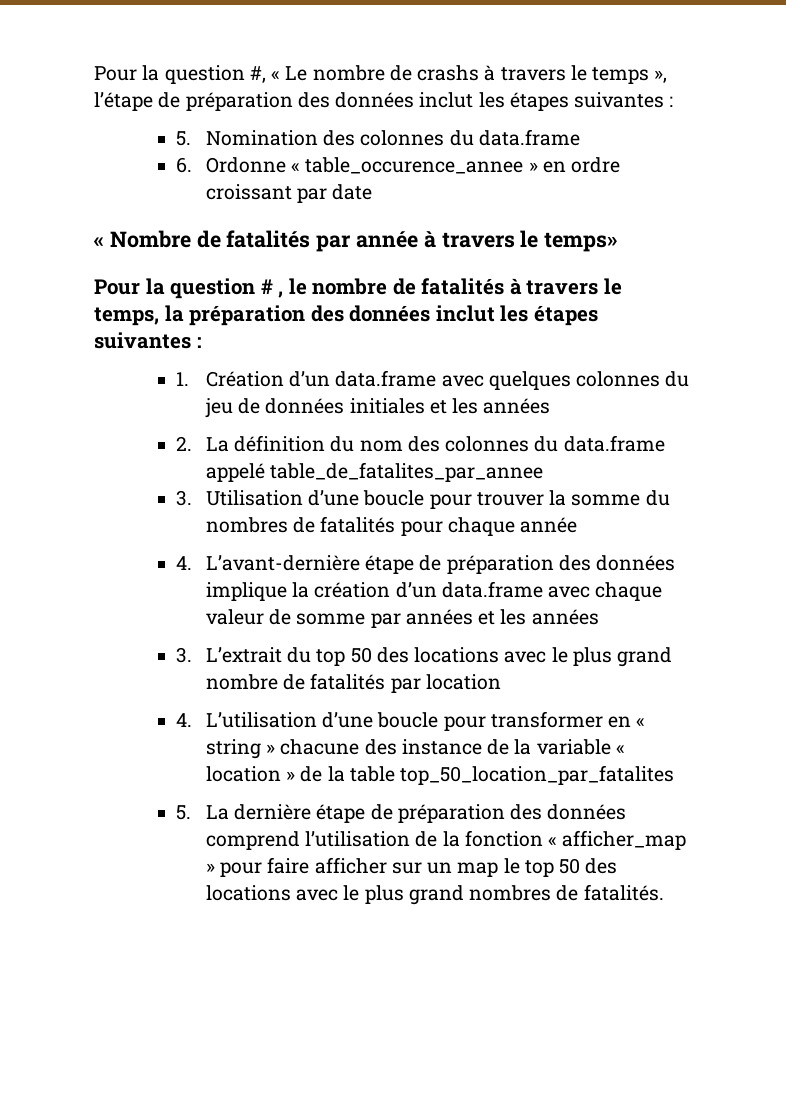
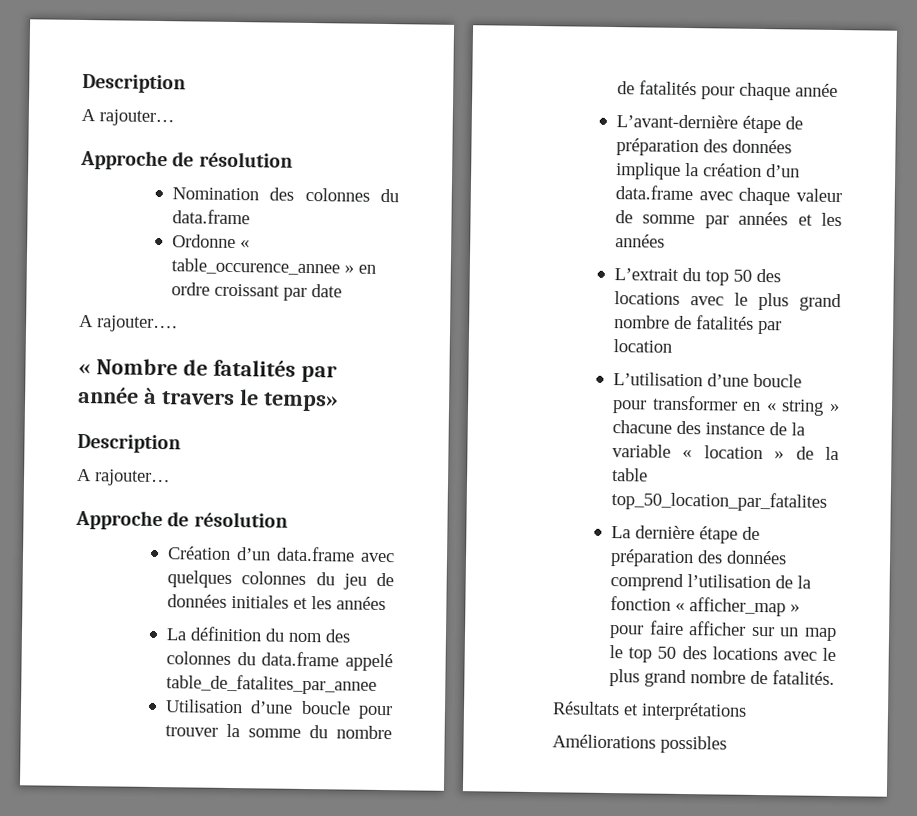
[94,65,668,84] [94,92,674,111] [175,131,191,146] Pour la question #, « Le nombre de crashs à travers le temps », l’étape de préparation des données inclut les étapes suivantes : // 5. -> [82,73,186,94] [81,108,175,127] [80,149,293,171] Description // A rajouter… // Approche de résolution //
[175,157,192,173] 6. -> (251, 217) none
(373, 192) none -> [79,314,178,333] // A rajouter….
[94,278,622,299] [94,305,598,326] [94,332,202,349] [175,372,189,386] Pour la question # , le nombre de fatalités à travers le temps, la préparation des données inclut les étapes suivantes : // 1. -> [77,433,181,454] [76,468,171,487] [75,509,288,531] Description // A rajouter… // Approche de résolution //
[175,436,192,451] 2. -> (387, 603) none
[175,490,192,506] 3. -> (378, 684) none
[205,517,288,533] nombres -> [336,725,392,740] nombre
[175,556,192,570] 4. -> (839, 90) none
[175,647,192,663] 3. -> (666, 241) none
[175,713,192,727] 4. -> (673, 346) none
[175,805,191,820] 5. -> (828, 501) none
[469,885,552,901] nombres -> [690,670,747,684] nombre
(664, 892) none -> [551,701,747,721] [551,734,727,754] // Résultats et interprétations // Améliorations possibles

